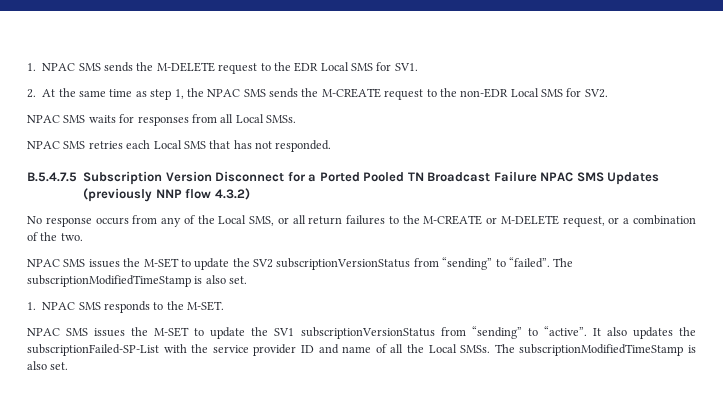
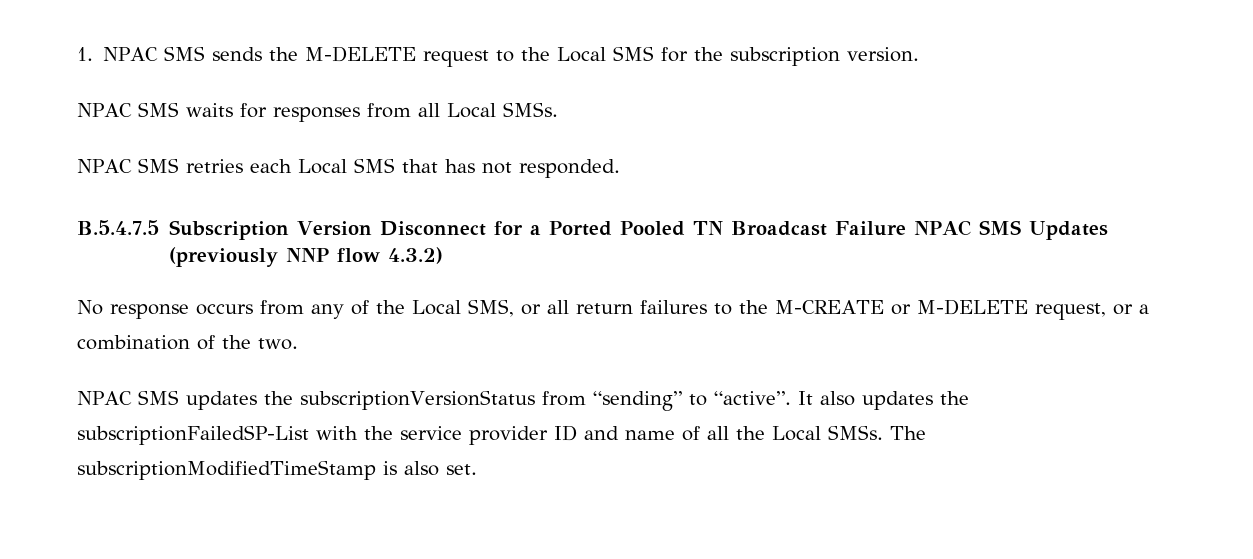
[294,62,418,72] [27,88,608,100] EDR Local SMS for SV1. // 2. At the same time as step 1, the NPAC SMS sends the M-CREATE request to the non-EDR Local SMS for SV2. -> [557,46,920,66] Local SMS for the subscription version.
[88,257,574,270] [27,275,248,287] [27,301,225,313] [27,327,295,339] issues the M-SET to update the SV2 subscriptionVersionStatus from “sending” to “failed”. The subscriptionModifiedTimeStamp is also set. // 1. NPAC SMS responds to the M-SET. // NPAC SMS issues the M-SET to update the SV1 -> [185,391,293,410] updates the
[27,344,159,356] subscriptionFailed-SP-List -> [77,425,309,445] subscriptionFailedSP-List

